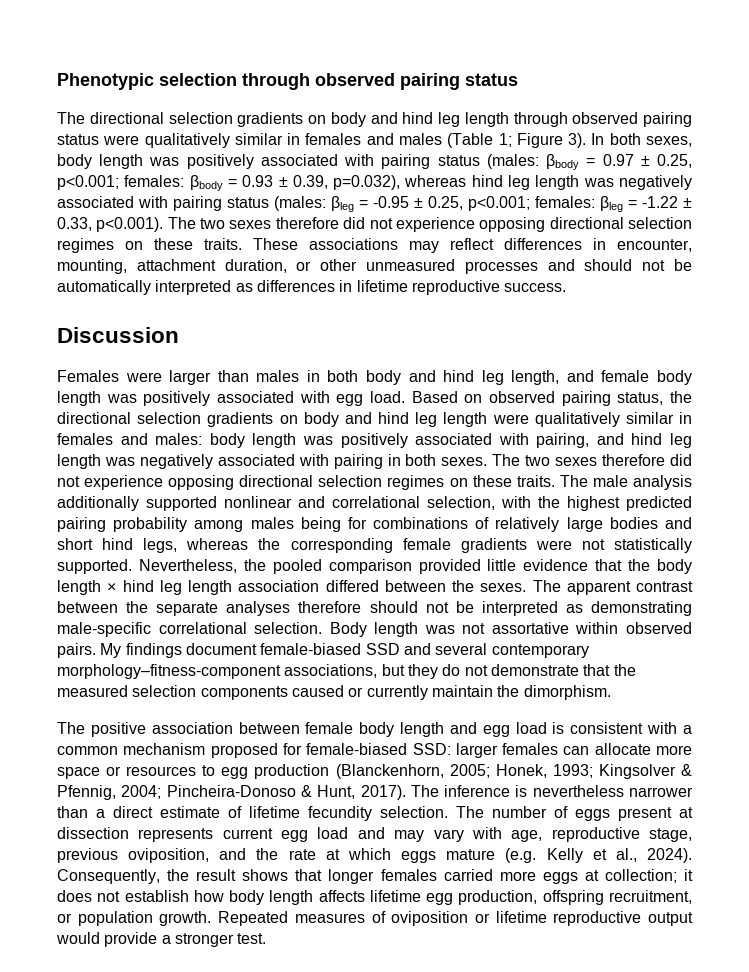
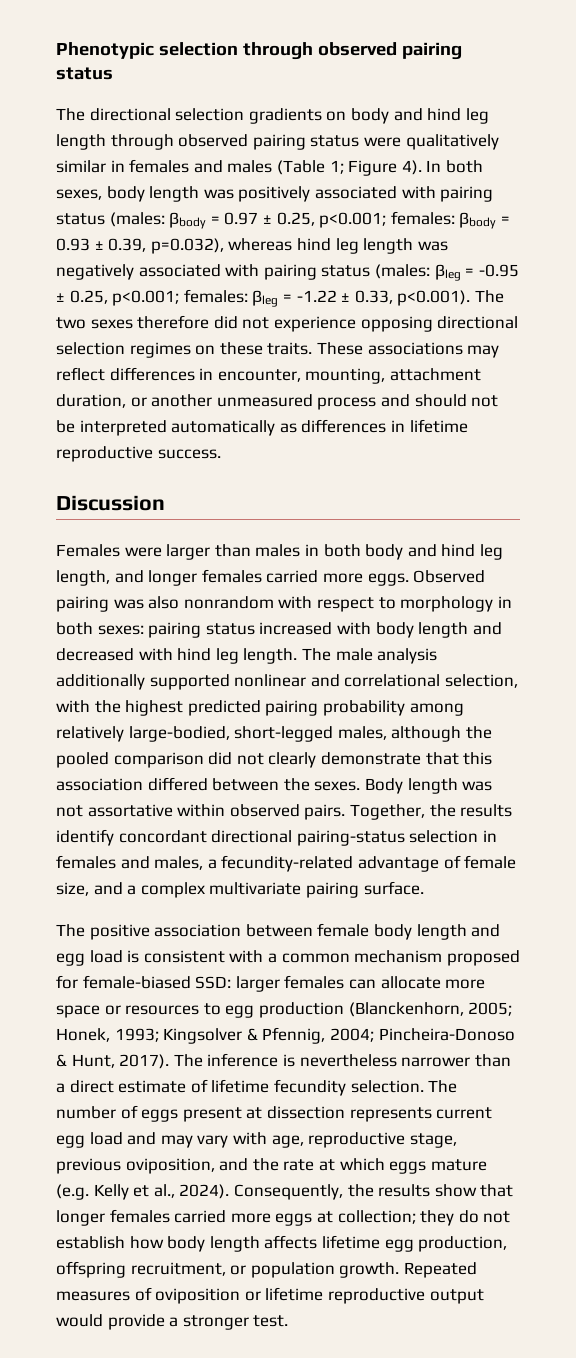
[568,133,587,148] 3). -> [401,160,422,175] 4).
[320,259,538,274] other unmeasured processes -> [151,394,377,410] another unmeasured process
[57,280,232,295] automatically interpreted -> [79,420,276,436] interpreted automatically
[601,370,692,385] [57,391,692,406] [57,412,692,427] [57,433,693,448] [57,454,692,469] [57,475,555,490] female body length was positively associated with egg load. Based on observed pairing status, the directional selection gradients on body and hind leg length were qualitatively similar in females and males: body length was positively associated with pairing, and hind leg length was negatively associated with pairing in both sexes. The two sexes therefore did not experience opposing directional selection regimes on these traits. -> [148,569,486,586] [56,596,512,612] [56,622,502,638] [56,648,298,664] longer females carried more eggs. Observed pairing was also nonrandom with respect to morphology in both sexes: pairing status increased with body length and decreased with hind leg length.
[250,517,692,532] [57,538,693,553] [57,559,693,574] [57,580,232,595] males being for combinations of relatively large bodies and short hind legs, whereas the corresponding female gradients were not statistically supported. Nevertheless, the pooled comparison provided little evidence that the body length × hind leg length -> [56,726,492,742] [56,752,493,768] relatively large-bodied, short-legged males, although the pooled comparison did not clearly demonstrate that this
[532,580,693,595] [57,601,693,616] [57,622,323,637] The apparent contrast between the separate analyses therefore should not be interpreted as demonstrating male-specific correlational selection. -> (361, 786) none
[100,643,589,658] [57,664,636,679] [57,685,611,700] My findings document female-biased SSD and several contemporary morphology–fitness-component associations, but they do not demonstrate that the measured selection components caused or currently maintain the dimorphism. -> [349,804,513,820] [56,829,497,846] [56,855,517,872] [56,881,424,898] Together, the results identify concordant directional pairing-status selection in females and males, a fecundity-related advantage of female size, and a complex multivariate pairing surface.
[196,869,289,881] result shows -> [378,1184,477,1197] results show
[684,869,694,881] [57,890,92,902] it does -> [420,1210,479,1226] they do

